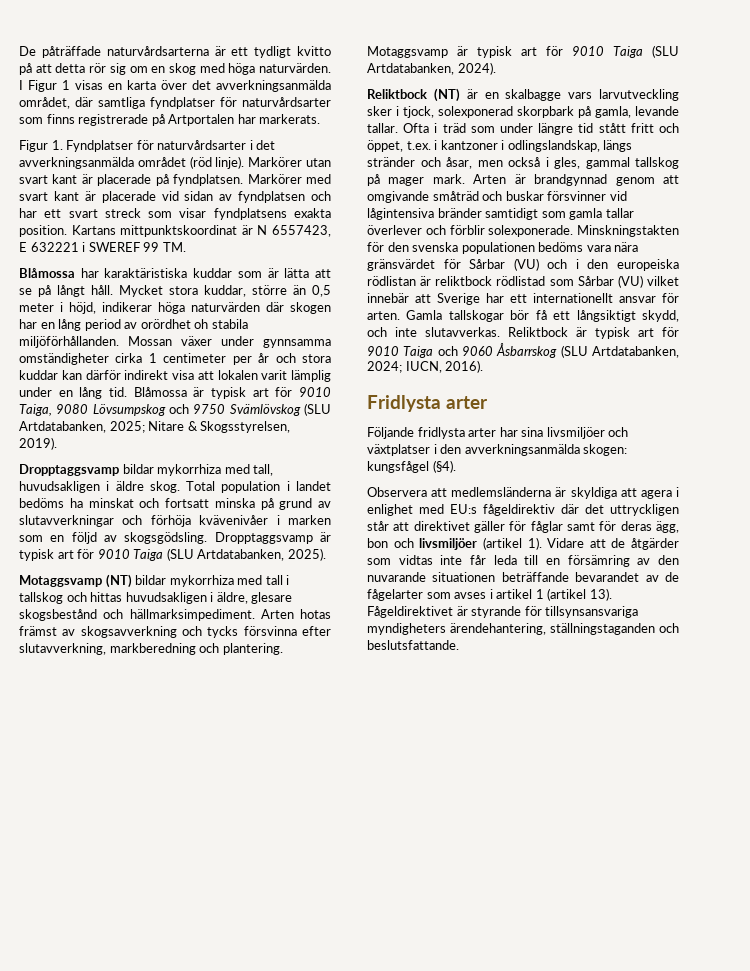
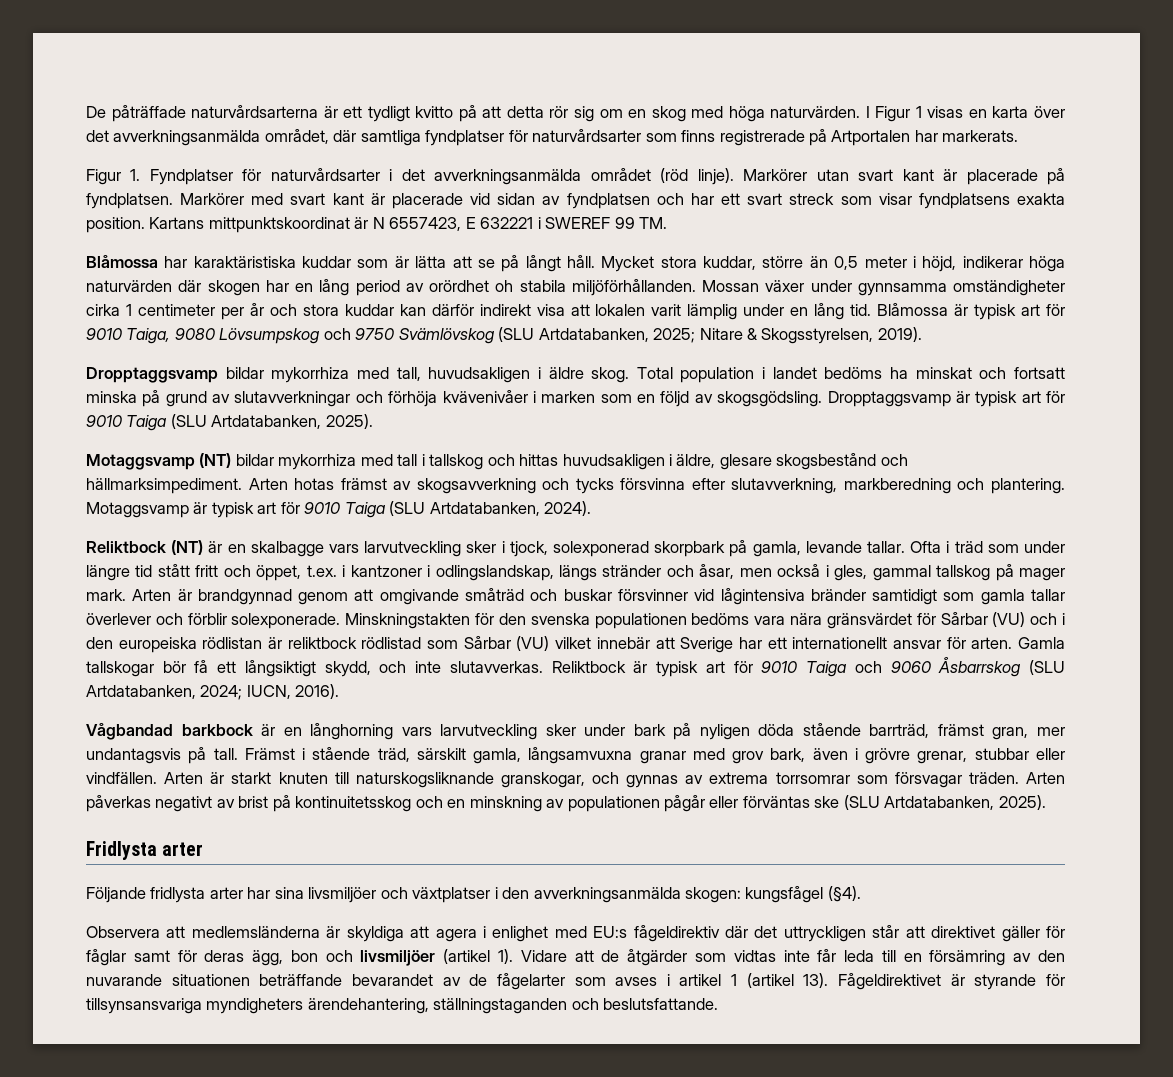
(484, 366) none -> [86,722,1065,740] [86,747,1066,764] [86,772,1065,788] [86,795,1046,812] // Vågbandad barkbock är en långhorning vars larvutveckling sker under bark på nyligen döda stående barrträd, främst gran, mer undantagsvis på tall. Främst i stående träd, särskilt gamla, långsamvuxna granar med grov bark, även i grövre grenar, stubbar eller vindfällen. Arten är starkt knuten till naturskogsliknande granskogar, och gynnas av extrema torrsomrar som försvagar träden. Arten påverkas negativt av brist på kontinuitetsskog och en minskning av populationen pågår eller förväntas ske (SLU Artdatabanken, 2025).

